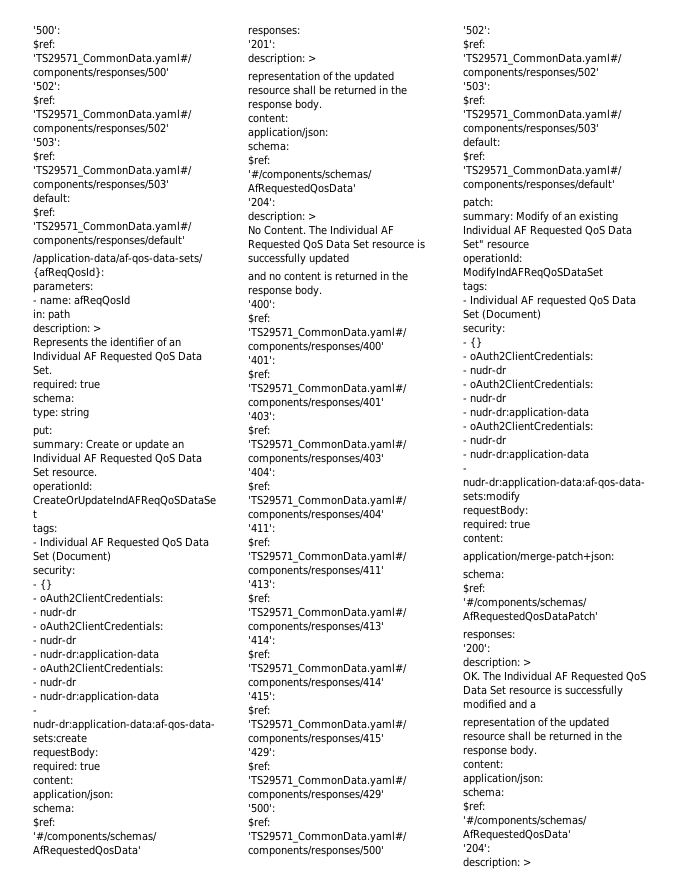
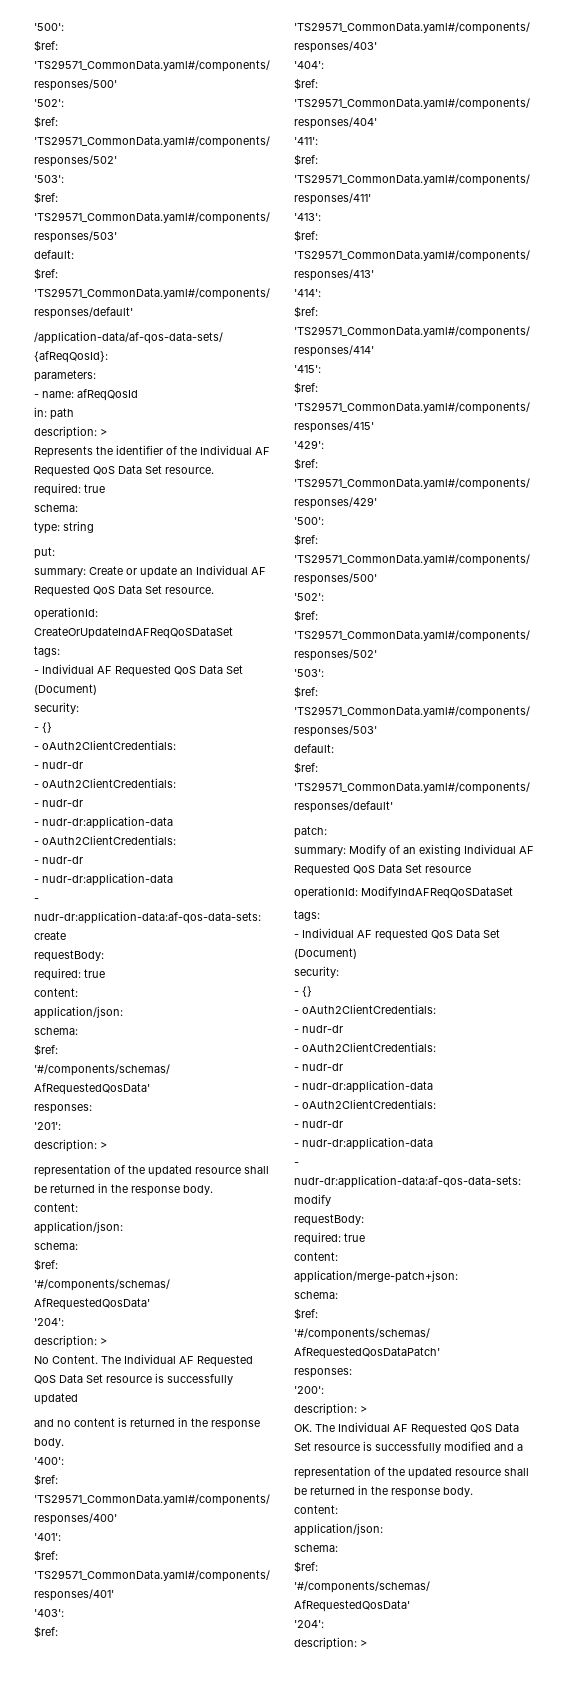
[169,339,181,347] [33,351,202,363] [33,365,52,375] an Individual AF Requested QoS Data Set. -> [180,445,270,455] [34,465,214,477] the Individual AF Requested QoS Data Set resource.
[463,239,484,249] Set" -> [405,864,422,873] Set

